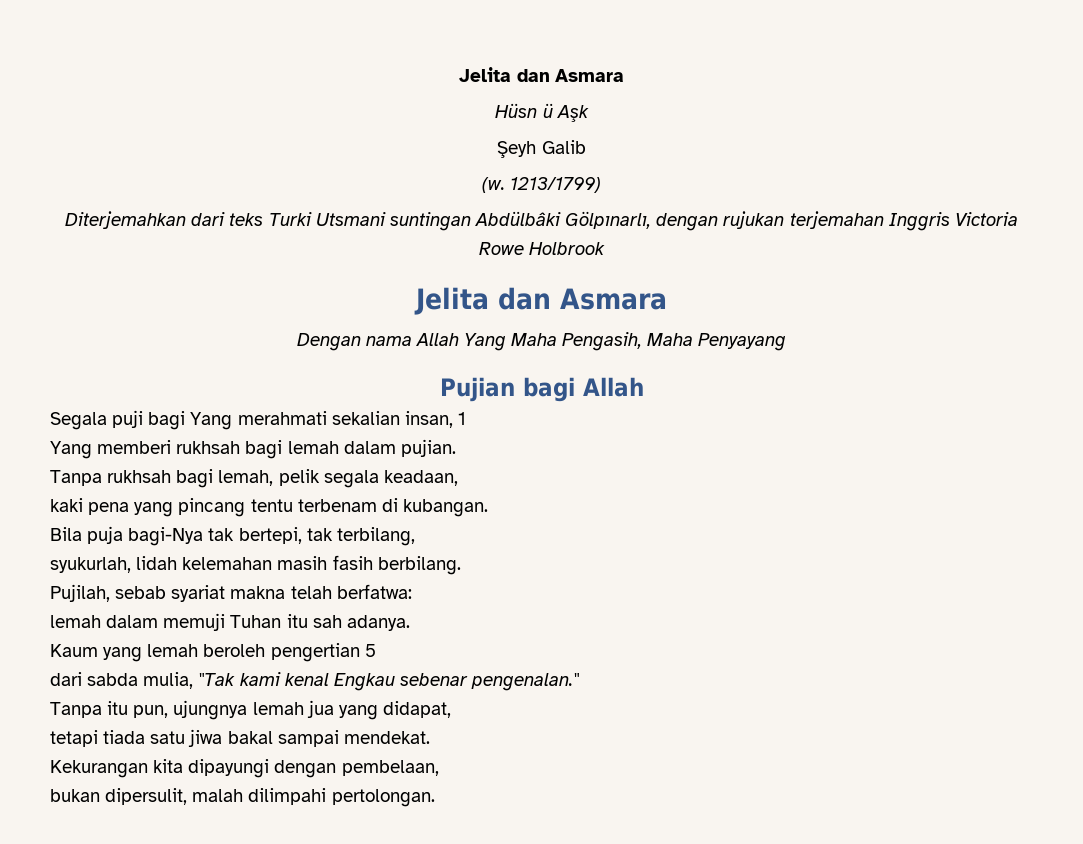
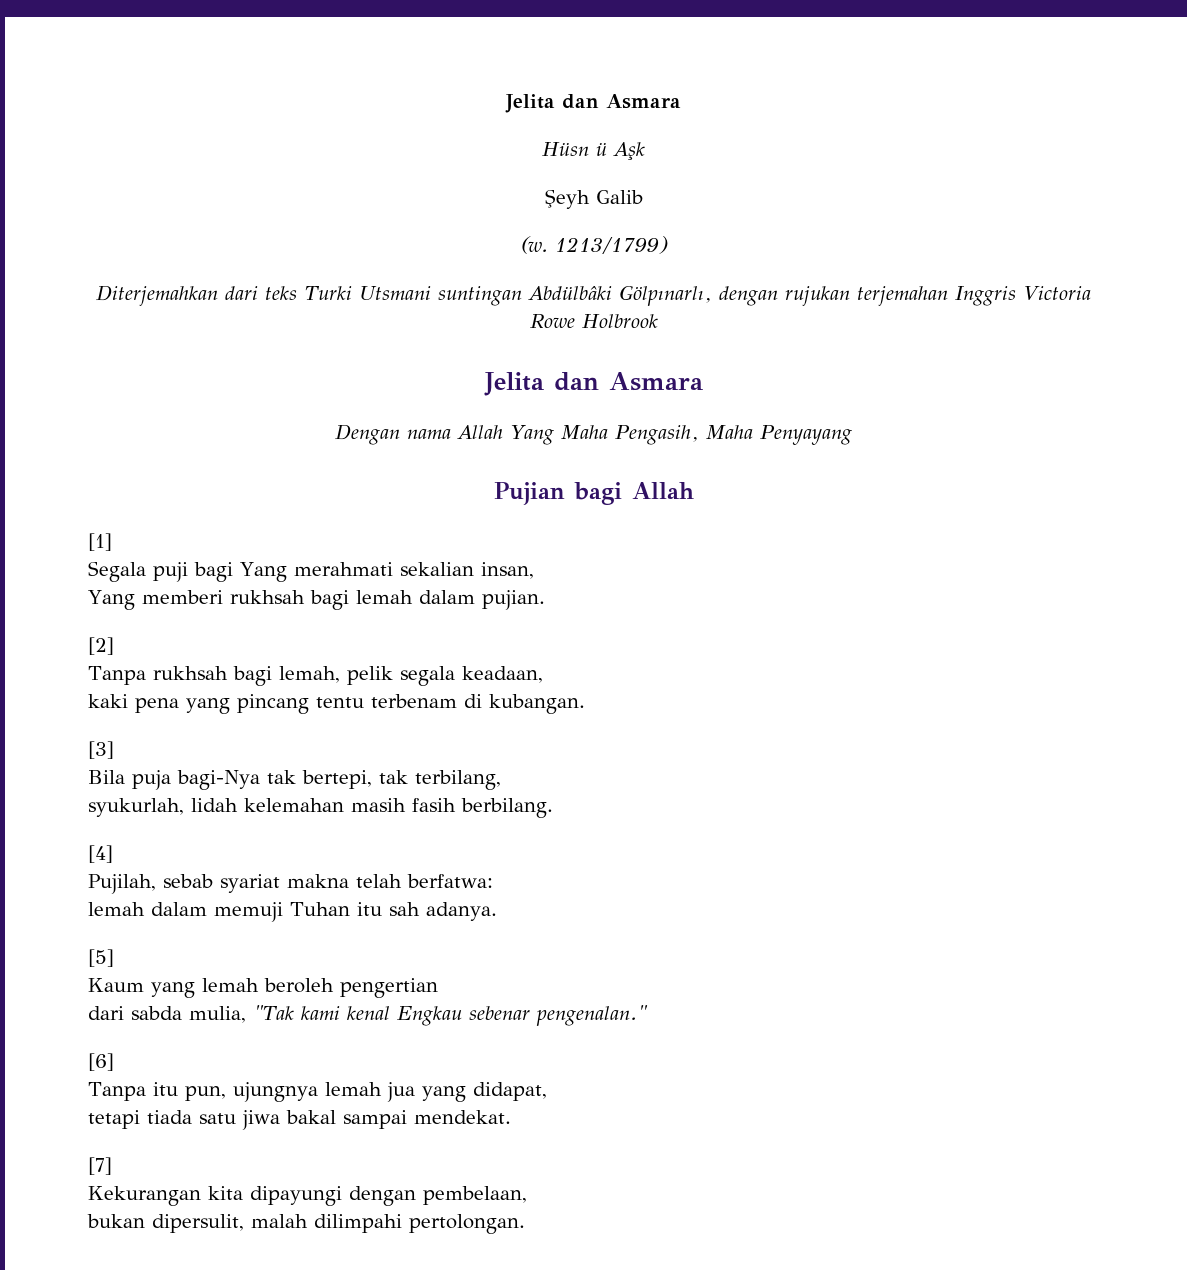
(644, 387) none -> [88,533,112,551] // [1]
[457,412,466,425] 1 -> (534, 570) none
(456, 448) none -> [88,637,114,655] // [2]
(488, 508) none -> [88,741,114,759] // [3]
(461, 565) none -> [88,845,113,863] // [4]
(410, 623) none -> [88,949,114,967] // [5]
[364,644,376,657] 5 -> (438, 988) none
(580, 682) none -> [88,1053,114,1071] // [6]
(430, 737) none -> [88,1157,112,1175] // [7]

